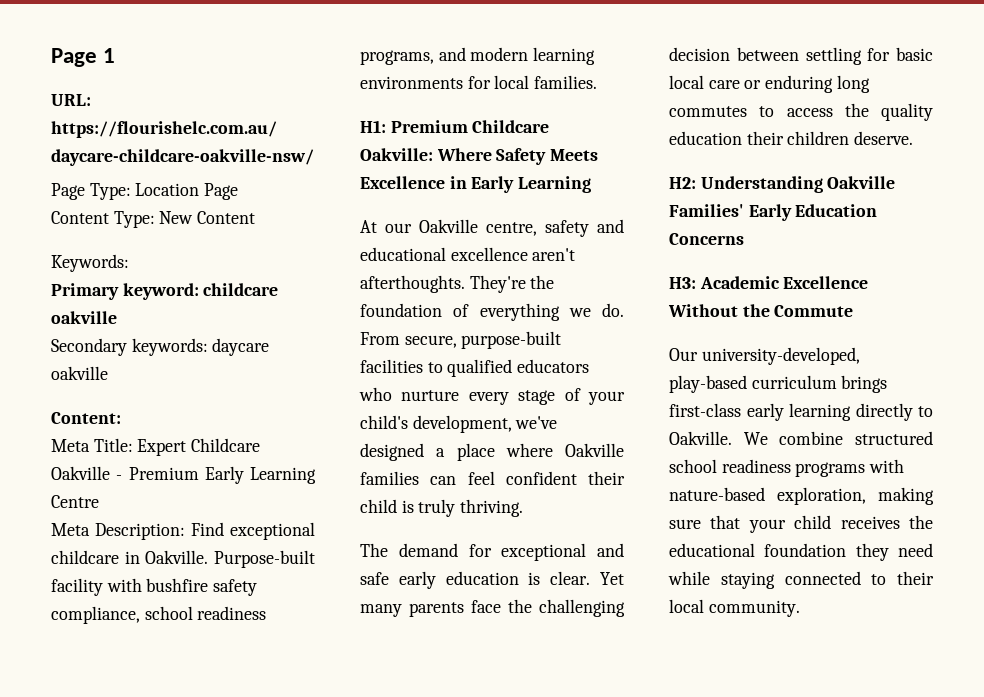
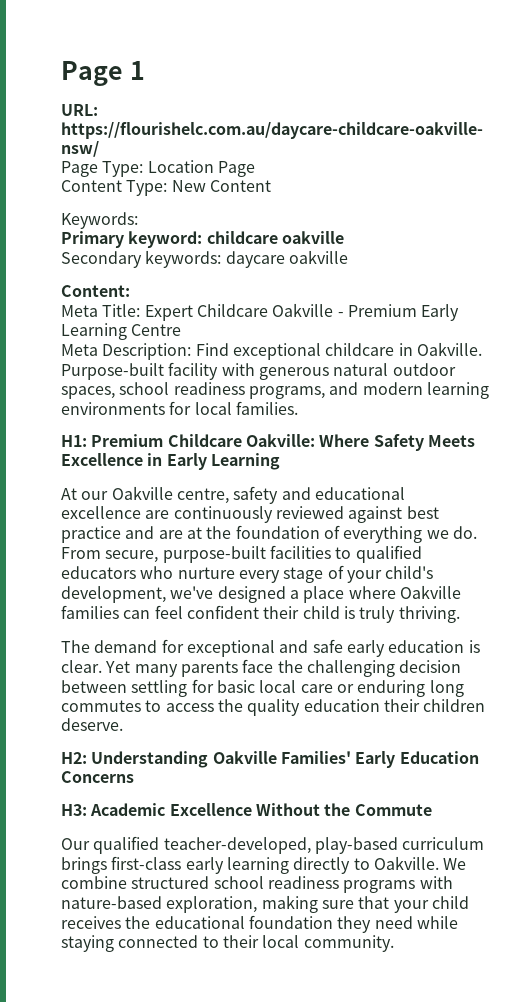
[146,578,258,596] [51,606,140,624] bushfire safety compliance, -> [258,363,456,380] [61,386,115,399] generous natural outdoor spaces,
[532,248,576,261] [360,275,526,293] aren't afterthoughts. They're -> [145,506,439,523] [61,526,202,543] are continuously reviewed against best practice and are at
[701,347,860,365] university-developed, -> [93,836,311,854] qualified teacher-developed,

